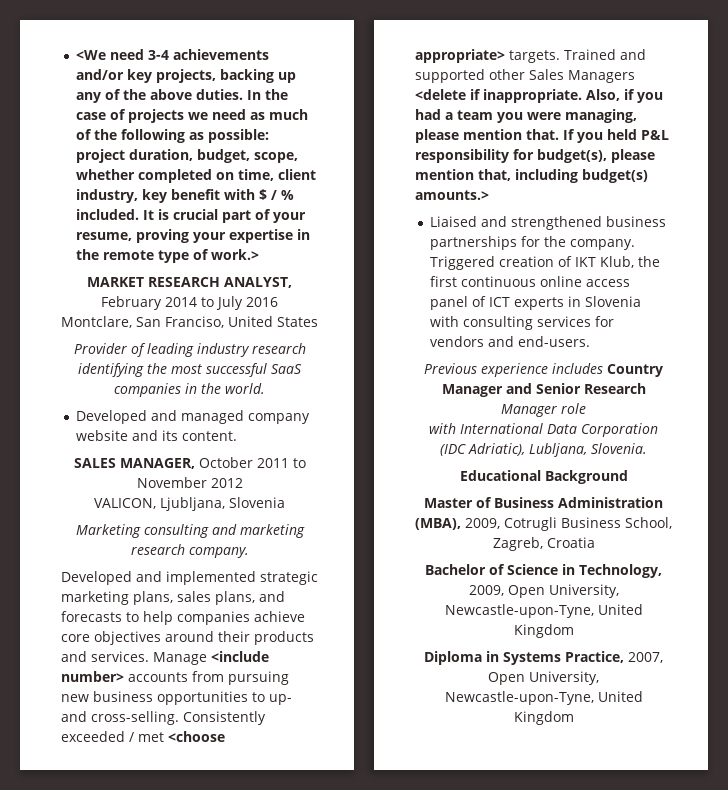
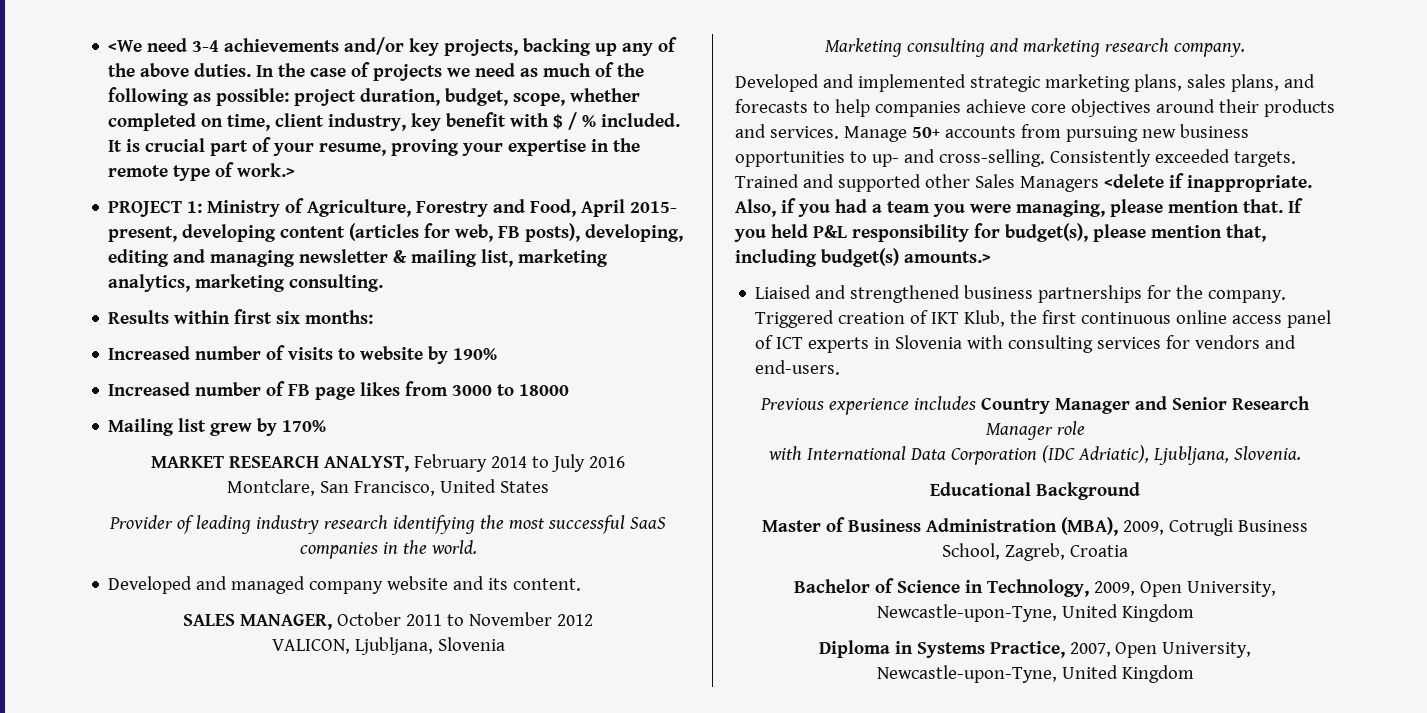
(260, 254) none -> [108,198,678,217] [108,223,684,242] [108,249,609,267] [108,274,384,292] [108,309,374,324] [108,345,498,364] [108,381,570,400] [108,418,327,436] // PROJECT 1: Ministry of Agriculture, Forestry and Food, April 2015- present, developing content (articles for web, FB posts), developing, editing and managing newsletter & mailing list, marketing analytics, marketing consulting. // Results within first six months: // Increased number of visits to website by 190% // Increased number of FB page likes from 3000 to 18000 // Mailing list grew by 170%
[165,316,224,328] Franciso, -> [354,481,435,496] Francisco,
[211,651,269,662] [61,671,124,682] <include number> -> [911,127,940,138] 50+
[129,731,225,742] [415,49,505,63] / met <choose appropriate> -> (1230, 156) none
[529,443,587,457] Lubljana, -> [1152,446,1229,465] Ljubljana,

